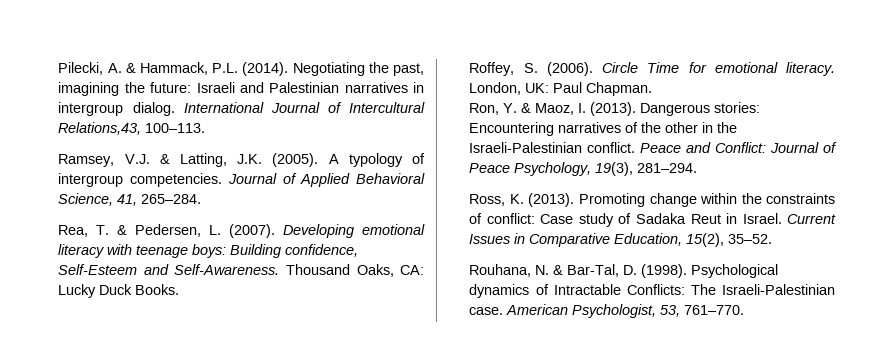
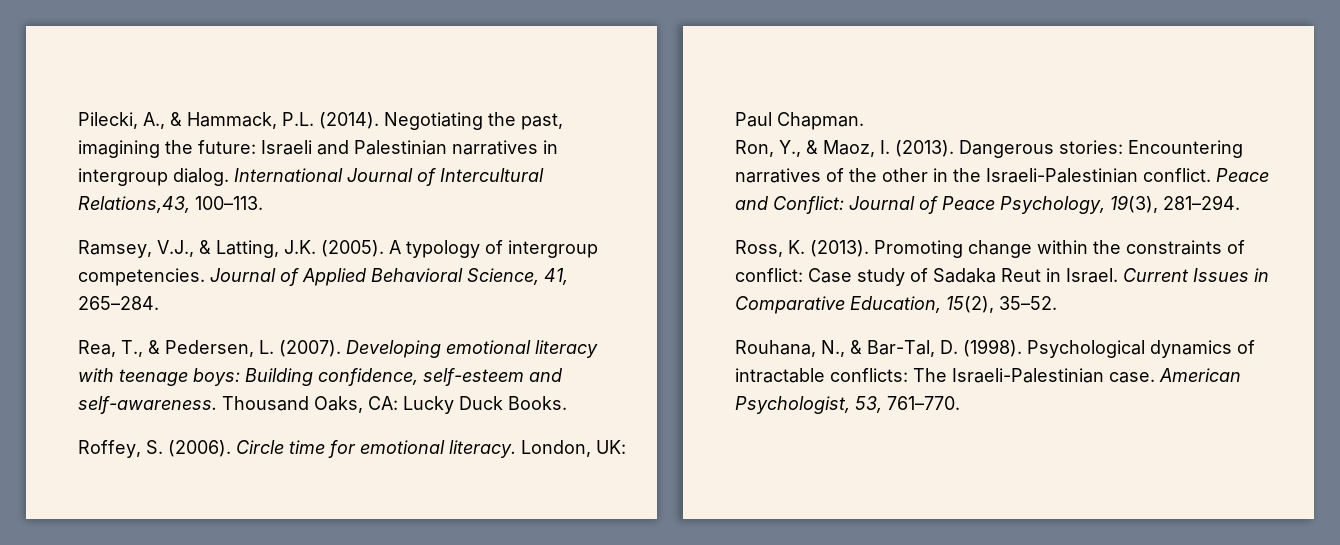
[107,63,122,73] A. -> [142,112,165,129] A.,
[124,154,150,164] V.J. -> [156,240,194,257] V.J.,
[96,225,110,235] T. -> [120,340,143,357] T.,
[58,264,280,275] Self-Esteem and Self-Awareness. -> [422,368,562,386] [77,396,217,414] self-esteem and self-awareness.
[647,62,680,73] Time -> [288,440,325,454] time
[503,103,518,113] Y. -> [778,140,801,157] Y.,
[535,265,550,275] N. -> [820,340,845,357] N.,
[553,284,685,295] Intractable Conflicts: -> [734,368,908,383] intractable conflicts:

